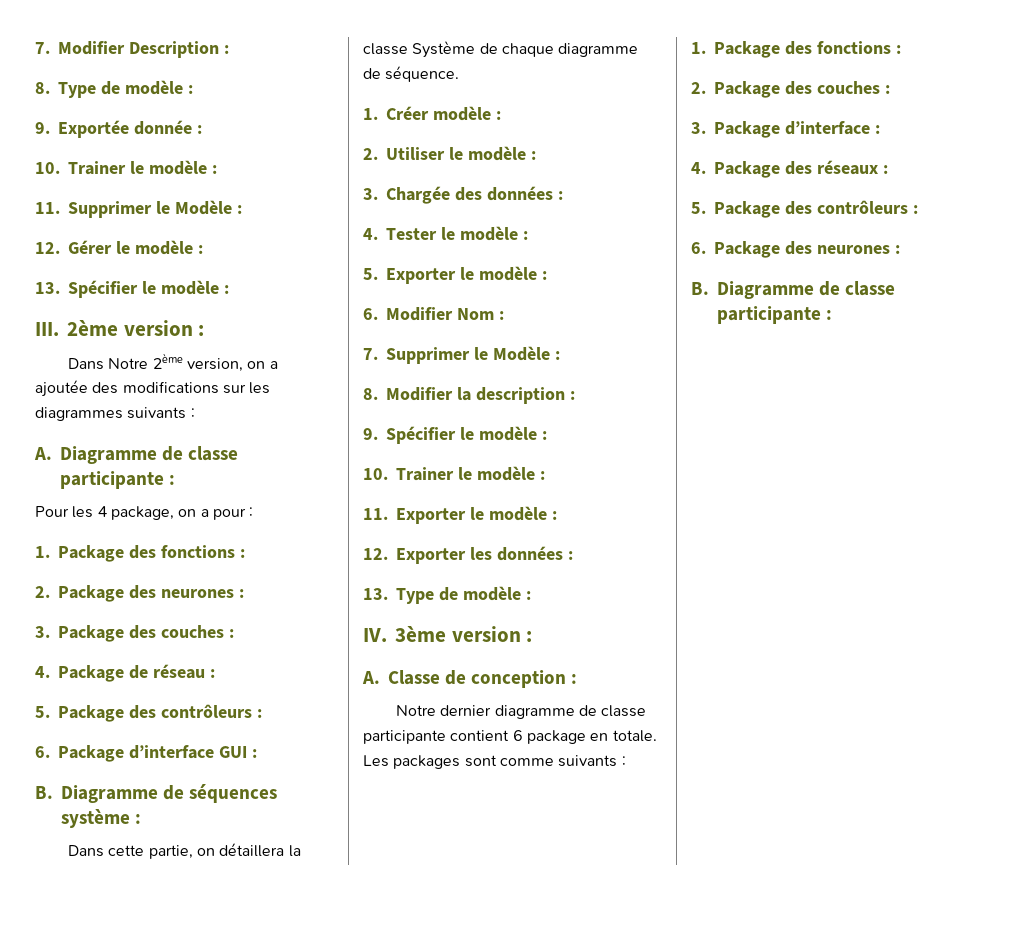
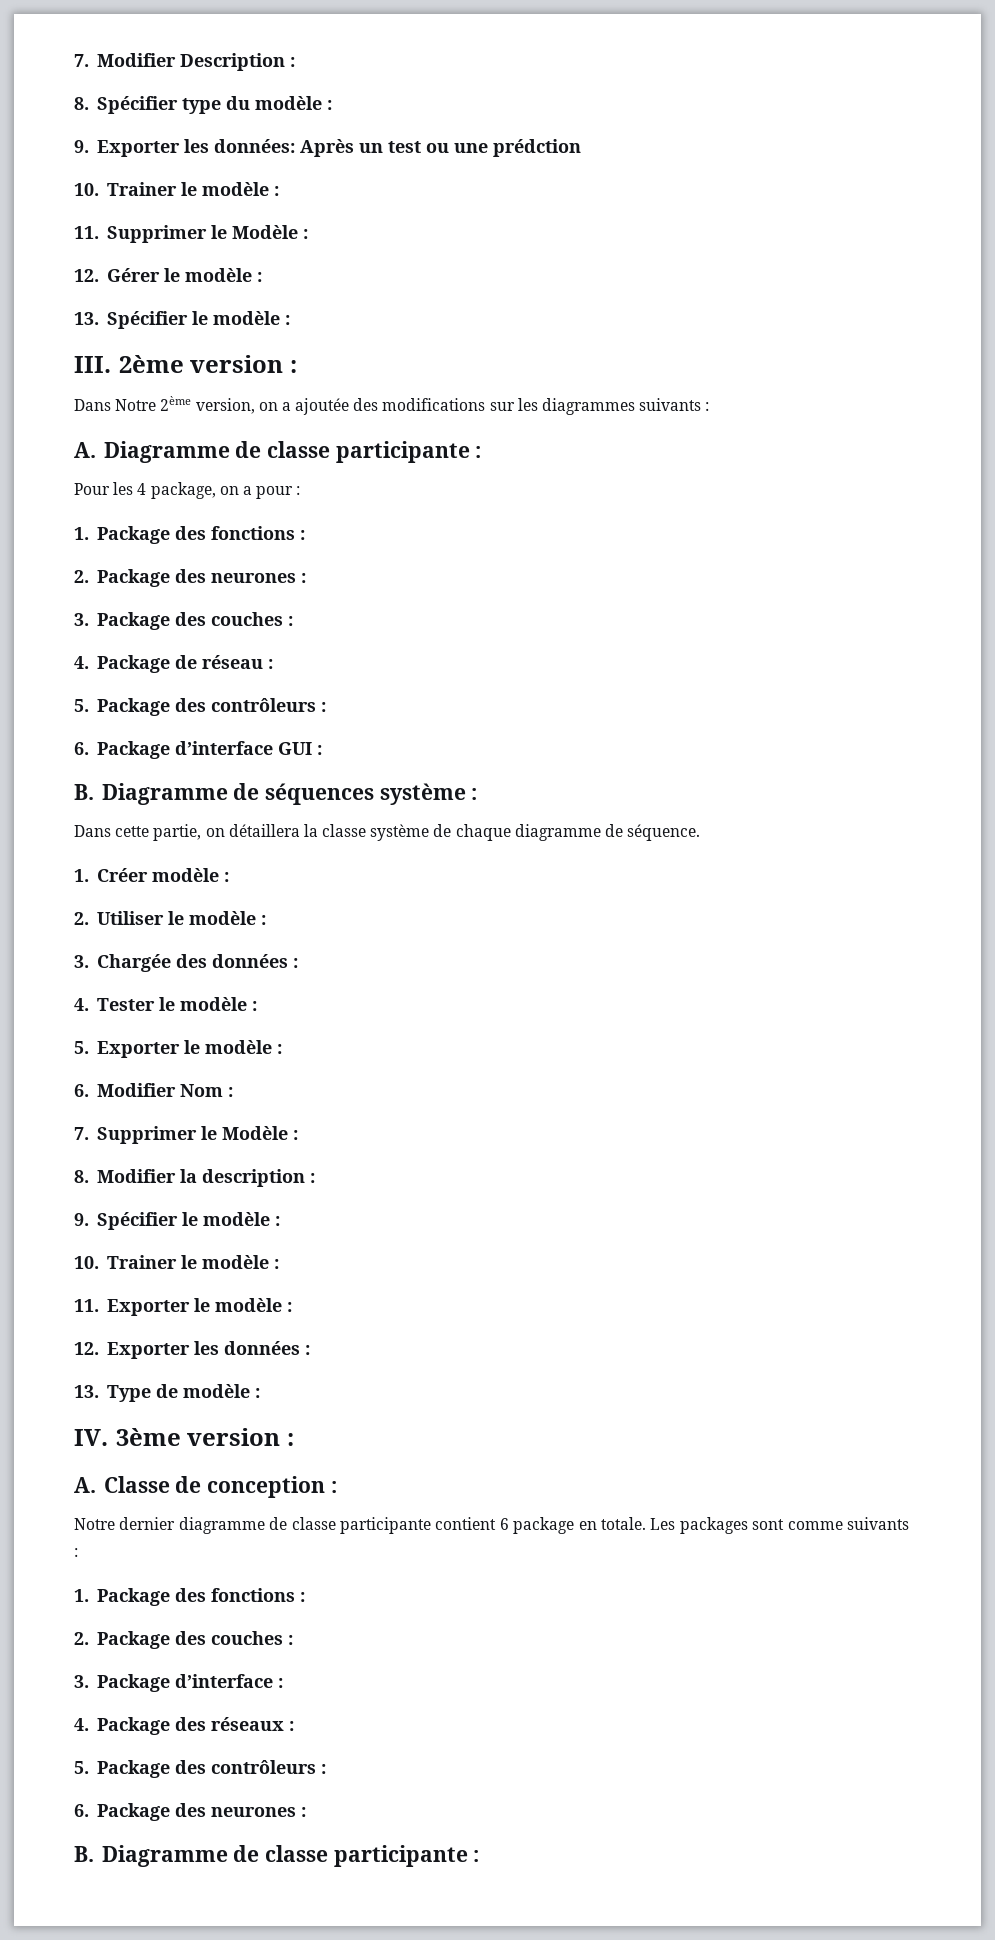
[58,81,120,98] Type de -> [96,96,250,114] Spécifier type du
[58,120,202,138] Exportée donnée : -> [96,139,581,157] Exporter les données: Après un test ou une prédction
[412,41,476,58] Système -> [370,824,430,841] système

